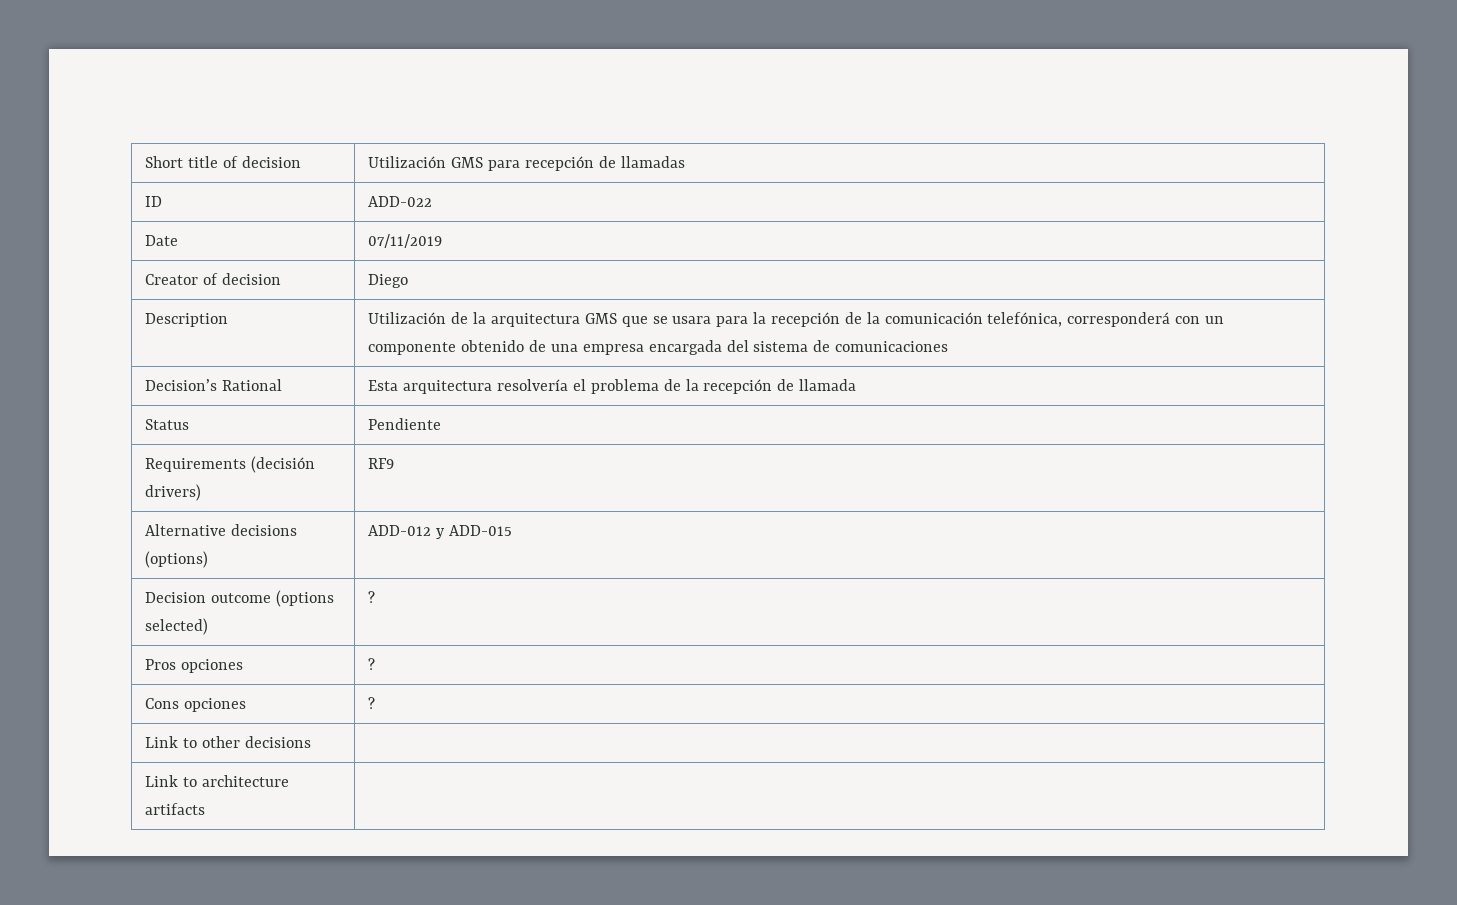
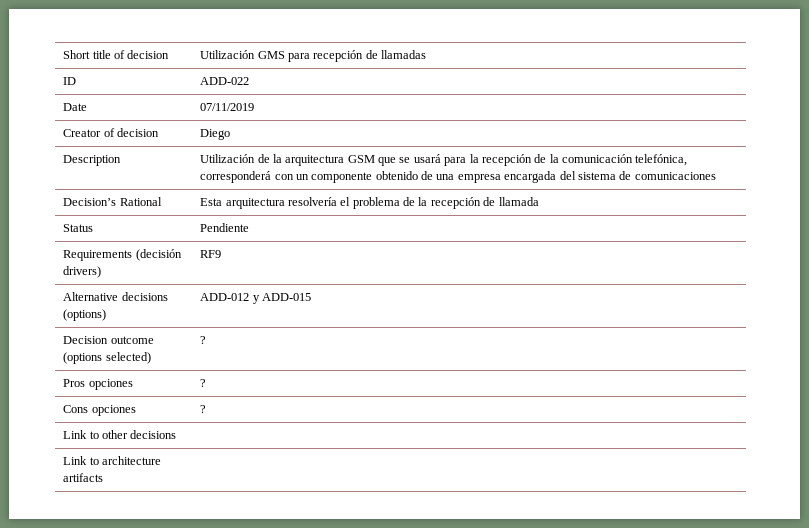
[584,313,617,324] GMS -> [347,155,375,163] GSM
[672,316,712,324] usara -> [413,154,441,163] usará

